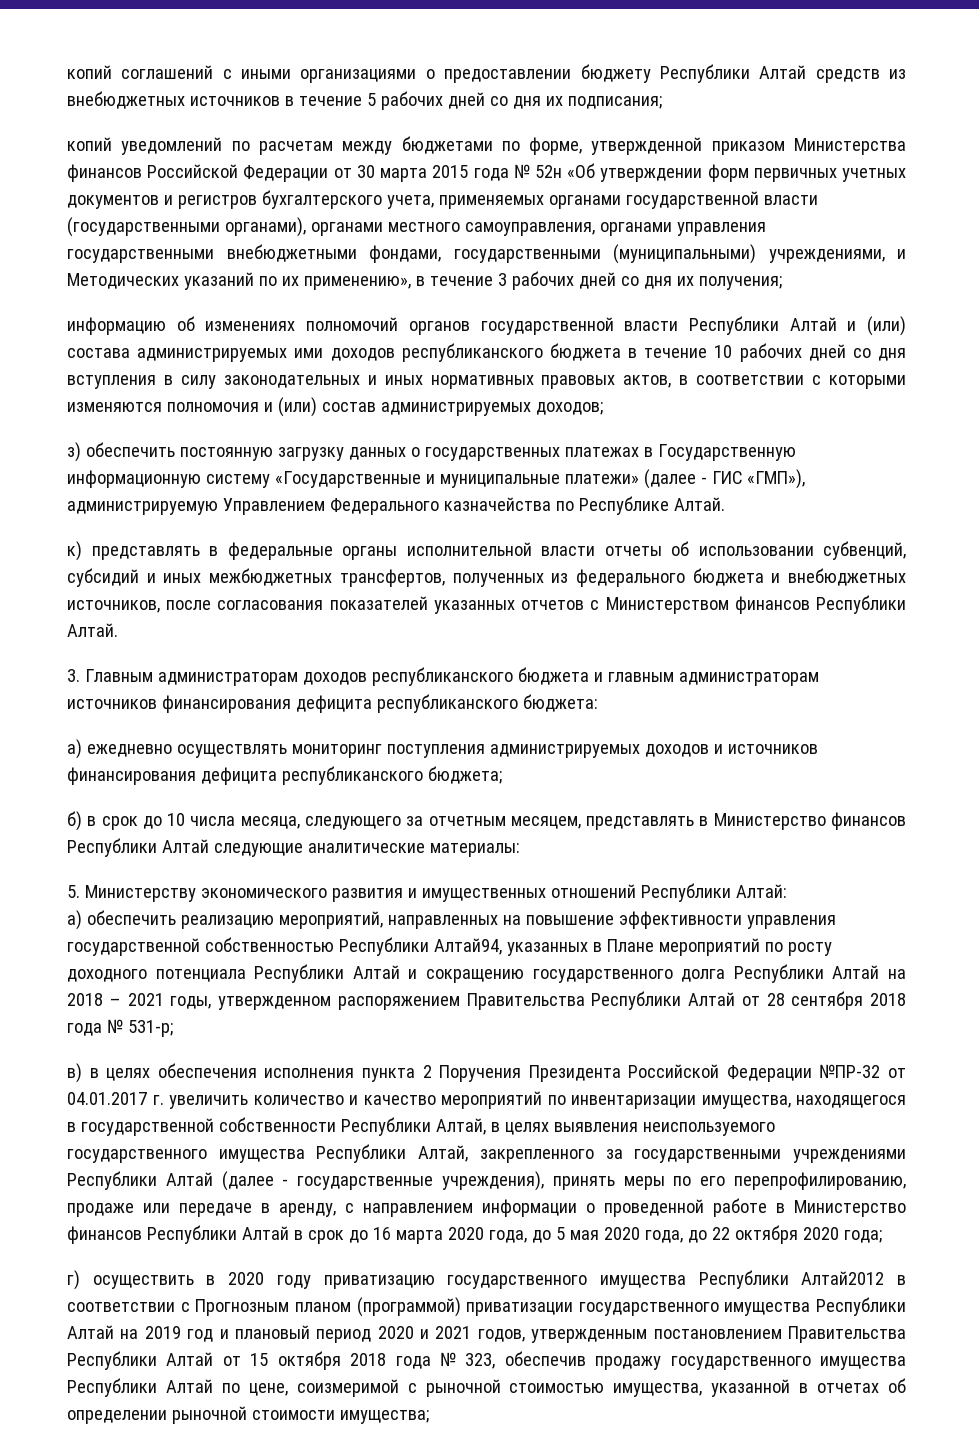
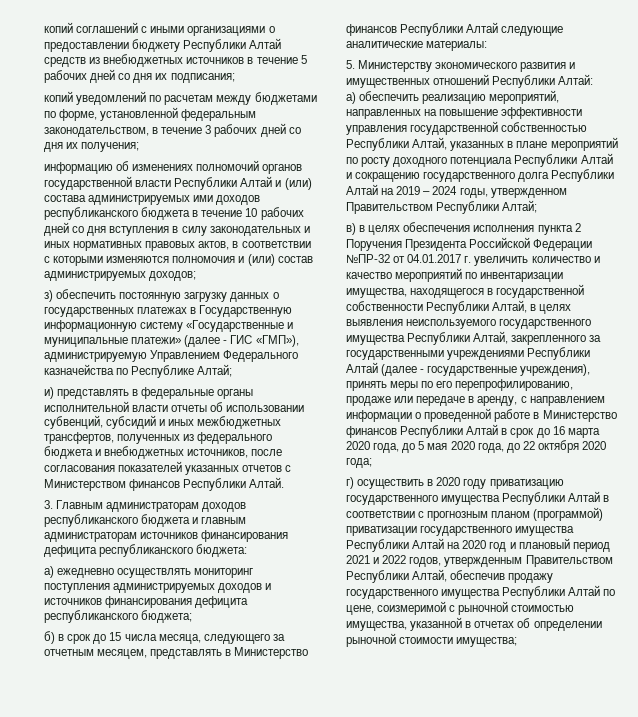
[591,137,906,155] [67,163,906,182] [67,190,818,209] [67,217,766,237] [67,244,906,264] [67,272,411,290] утвержденной приказом Министерства финансов Российской Федерации от 30 марта 2015 года № 52н «Об утверждении форм первичных учетных документов и регистров бухгалтерского учета, применяемых органами государственной власти (государственными органами), органами местного самоуправления, органами управления государственными внебюджетными фондами, государственными (муниципальными) учреждениями, и Методических указаний по их применению», -> [100,107,257,121] [44,127,149,137] установленной федеральным законодательством,
[673,497,725,511] [67,541,82,561] Алтай. // к) -> [197,364,233,377] [44,387,54,399] Алтай; // и)
[167,813,186,826] 10 -> [109,632,122,641] 15
[433,938,502,955] Алтай94, -> [412,137,448,150] Алтай,
[606,939,654,952] Плане -> [516,141,548,148] плане
[67,991,906,1010] [67,1019,173,1037] 2018 – 2021 годы, утвержденном распоряжением Правительства Республики Алтай от 28 сентября 2018 года № 531-р; -> [396,186,567,198] [346,200,538,214] 2019 – 2024 годы, утвержденном Правительством Республики Алтай;
[801,1271,907,1285] [67,1299,290,1316] Алтай2012 в соответствии с Прогнозным -> [568,491,610,502] [346,511,489,521] Алтай в соответствии с прогнозным
[144,1326,181,1339] 2019 -> [462,540,487,549] 2020
[377,1326,906,1343] [67,1351,496,1370] 2020 и 2021 годов, утвержденным постановлением Правительства Республики Алтай от 15 октября 2018 года № 323, -> [346,555,613,567] [346,569,448,583] 2021 и 2022 годов, утвержденным Правительством Республики Алтай,

